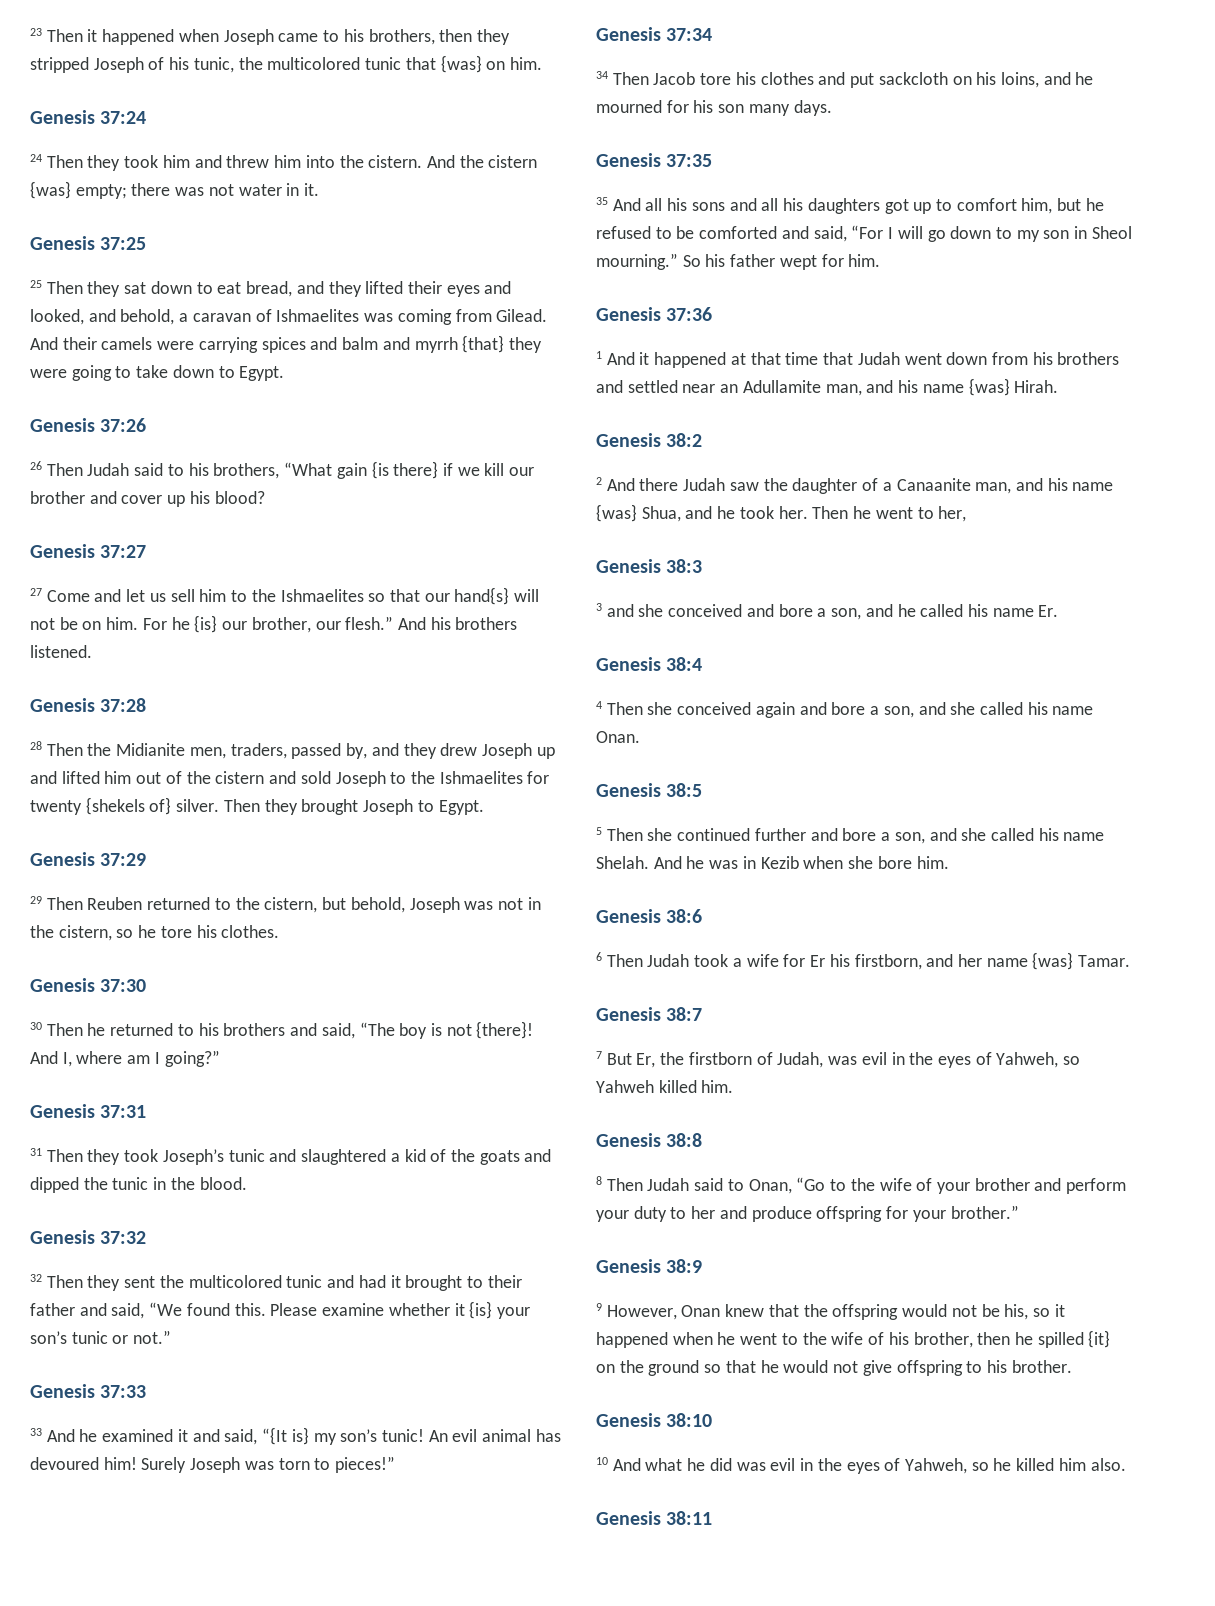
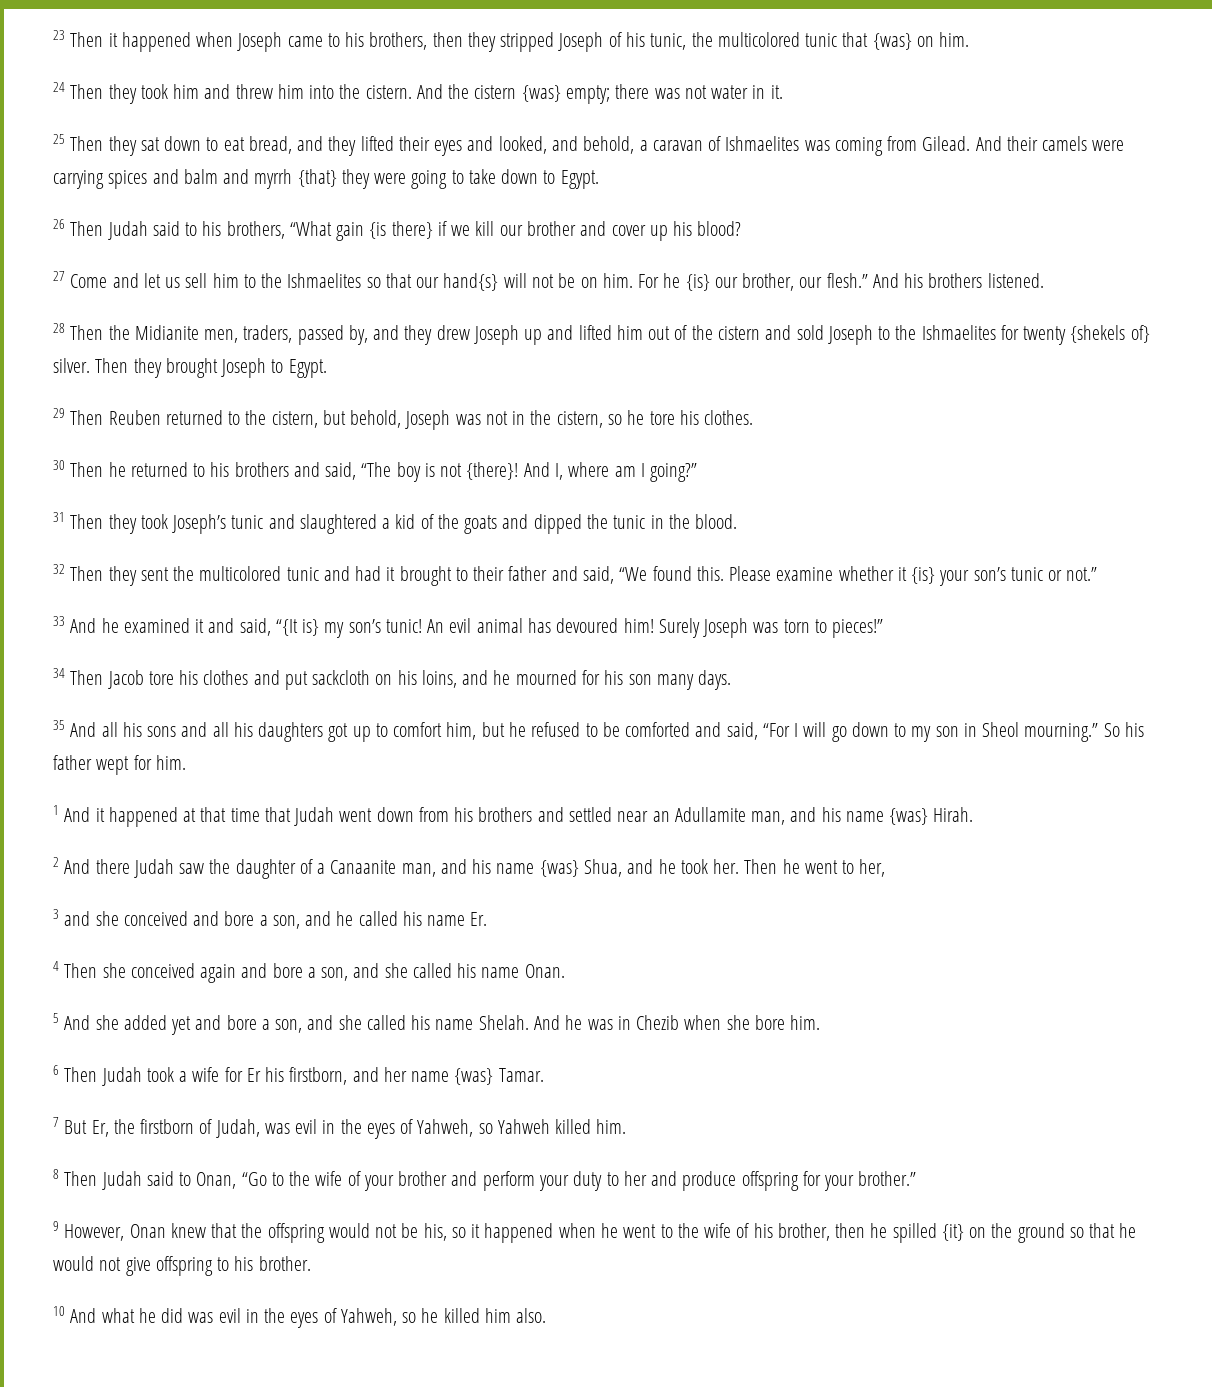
[30,110,147,124] // Genesis 37:24 -> (970, 39) none
[30,236,147,250] // Genesis 37:25 -> (783, 92) none
[30,418,147,432] // Genesis 37:26 -> (599, 179) none
[30,544,147,558] // Genesis 37:27 -> (742, 228) none
[30,698,147,712] // Genesis 37:28 -> (1044, 280) none
[30,852,147,866] // Genesis 37:29 -> (327, 368) none
[30,978,147,992] // Genesis 37:30 -> (754, 417) none
[30,1104,147,1118] // Genesis 37:31 -> (698, 472) none
[30,1230,147,1244] // Genesis 37:32 -> (738, 521) none
[30,1384,147,1398] // Genesis 37:33 -> (1098, 574) none
[596,27,713,41] // Genesis 37:34 -> (884, 628) none
[596,153,713,167] // Genesis 37:35 -> (732, 680) none
[596,307,713,321] // Genesis 37:36 -> (186, 762) none
[596,433,703,447] // Genesis 38:2 -> (974, 814) none
[596,559,703,573] // Genesis 38:3 -> (886, 868) none
[596,657,703,671] // Genesis 38:4 -> (488, 919) none
[596,783,703,797] // Genesis 38:5 -> (565, 971) none
[606,828,806,841] Then she continued further -> [64,1015,192,1035] And she added yet
[760,856,799,869] Kezib -> [636,1015,680,1030] Chezib
[596,909,703,923] // Genesis 38:6 -> (821, 1022) none
[596,1007,703,1021] // Genesis 38:7 -> (544, 1075) none
[596,1133,703,1147] // Genesis 38:8 -> (627, 1126) none
[596,1259,703,1273] // Genesis 38:9 -> (917, 1178) none
[596,1413,713,1427] // Genesis 38:10 -> (311, 1263) none
[596,1511,713,1525] // Genesis 38:11 -> (547, 1315) none

